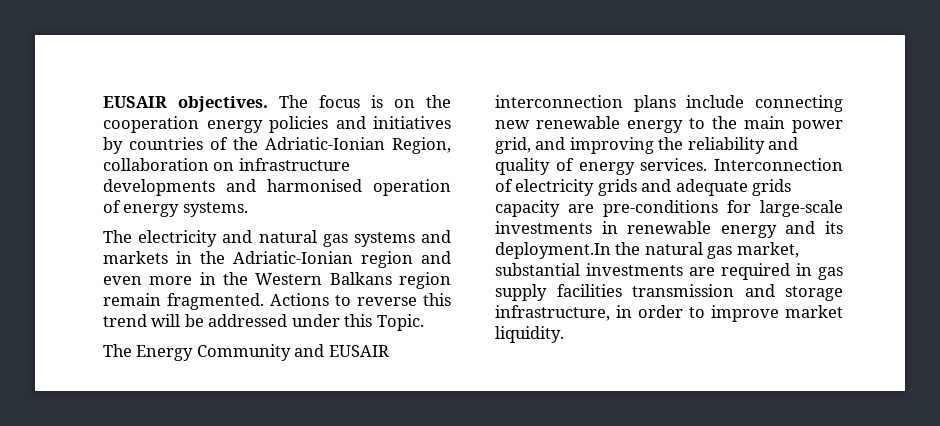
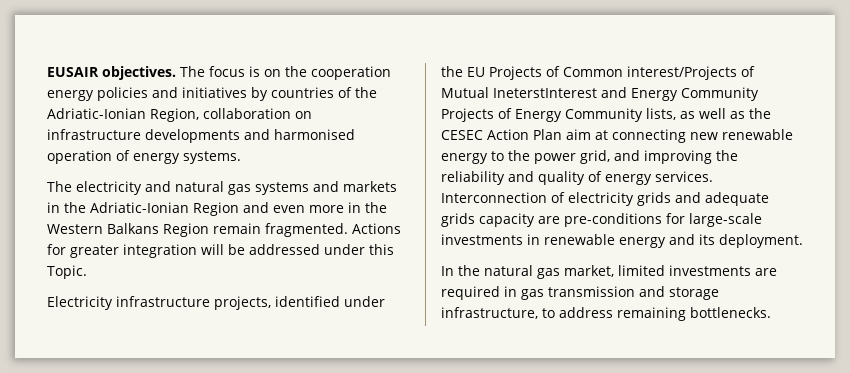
[361,251,413,268] region -> [193,202,239,216] Region
[399,272,451,289] region -> [163,223,209,237] Region
[335,293,451,306] [103,314,147,327] to reverse this trend -> [47,244,197,258] for greater integration
[103,344,389,361] [495,95,745,112] The Energy Community and EUSAIR interconnection plans include -> [47,296,385,310] [441,66,755,80] [441,87,759,101] [441,108,771,122] [441,129,608,140] Electricity infrastructure projects, identified under the EU Projects of Common interest/Projects of Mutual IneterstInterest and Energy Community Projects of Energy Community lists, as well as the CESEC Action Plan aim at
[744,116,785,129] main -> (530, 155) none
[495,242,611,259] deployment.In -> [719,234,803,248] [441,266,454,276] deployment. // In
[495,263,580,276] substantial -> [618,265,665,276] limited
[495,284,622,301] supply facilities -> (544, 294) none
[616,305,843,322] [495,326,564,343] in order to improve market liquidity. -> [542,307,771,321] to address remaining bottlenecks.

